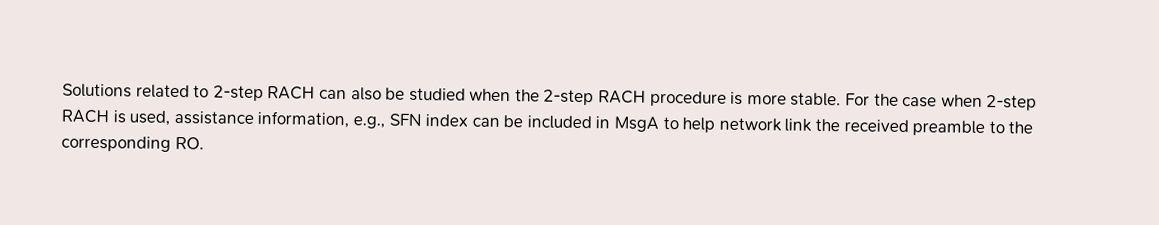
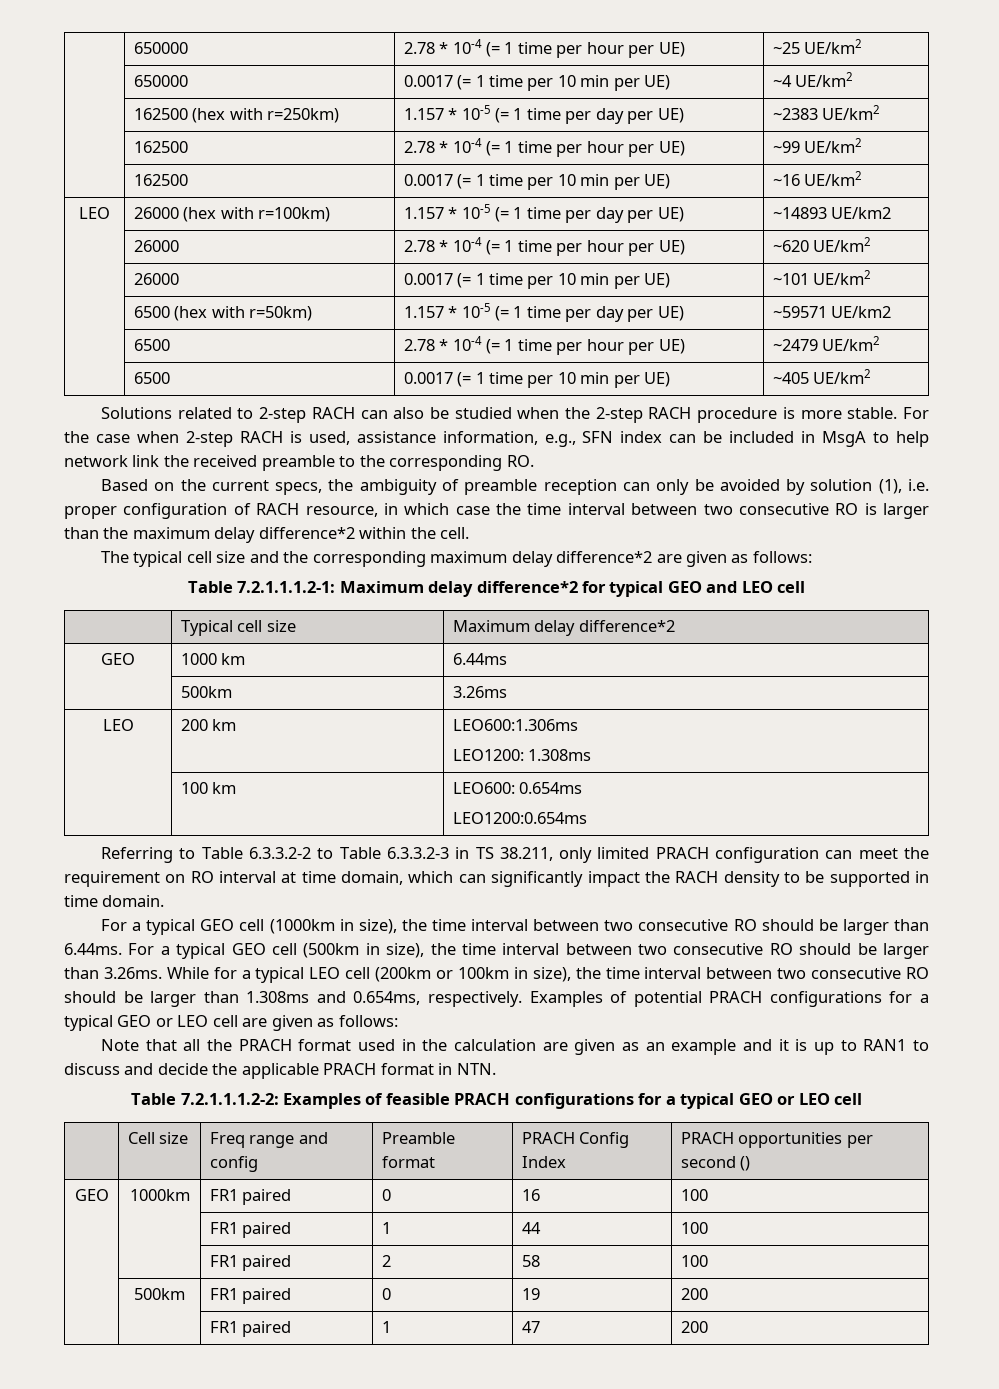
(62, 90) none -> [133,42,188,54] [403,39,685,58] [772,39,863,54] [133,75,188,87] [403,75,671,91] [772,72,854,87] [133,108,340,123] [403,105,684,124] [772,105,881,120] [133,141,188,153] [403,138,685,157] [772,138,863,153] [133,174,188,186] [403,174,671,190] [772,171,863,186] [79,207,110,219] [133,207,331,222] [403,204,684,223] [772,207,892,219] [133,240,179,252] [403,237,685,256] [772,237,872,252] [133,273,179,285] [403,273,671,289] [772,270,872,285] [133,306,313,321] [403,303,684,322] [772,306,892,318] [133,339,170,351] [403,336,685,355] [772,336,881,351] [133,372,170,384] [403,372,671,388] [772,369,872,384] | 650000 | 2.78 * 10-4 (= 1 time per hour per UE) | ~25 UE/km2 // | 650000 | 0.0017 (= 1 time per 10 min per UE) | ~4 UE/km2 // | 162500 (hex with r=250km) | 1.157 * 10-5 (= 1 time per day per UE) | ~2383 UE/km2 // | 162500 | 2.78 * 10-4 (= 1 time per hour per UE) | ~99 UE/km2 // | 162500 | 0.0017 (= 1 time per 10 min per UE) | ~16 UE/km2 // LEO | 26000 (hex with r=100km) | 1.157 * 10-5 (= 1 time per day per UE) | ~14893 UE/km2 // | 26000 | 2.78 * 10-4 (= 1 time per hour per UE) | ~620 UE/km2 // | 26000 | 0.0017 (= 1 time per 10 min per UE) | ~101 UE/km2 // | 6500 (hex with r=50km) | 1.157 * 10-5 (= 1 time per day per UE) | ~59571 UE/km2 // | 6500 | 2.78 * 10-4 (= 1 time per hour per UE) | ~2479 UE/km2 // | 6500 | 0.0017 (= 1 time per 10 min per UE) | ~405 UE/km2 //
(204, 143) none -> [100,479,929,495] [64,503,929,519] [64,527,470,543] [100,551,812,567] [187,581,806,597] [180,620,296,636] [452,620,675,636] [101,653,135,665] [180,653,246,665] [452,653,507,665] [180,686,232,698] [452,686,507,698] [102,719,134,731] [180,719,237,731] [452,719,578,731] [452,749,592,761] [180,782,237,794] [452,782,583,794] [452,812,587,824] [100,847,929,863] [64,871,930,887] [64,895,165,907] [100,919,930,935] [64,943,930,959] [64,967,930,983] [64,991,929,1007] [64,1015,398,1031] [100,1039,930,1055] [64,1063,496,1079] [131,1093,862,1109] [127,1132,189,1144] [209,1132,328,1148] [209,1156,258,1172] [381,1132,455,1144] [381,1156,435,1168] [521,1132,630,1148] [521,1156,566,1168] [680,1132,873,1148] [680,1156,751,1171] [74,1189,109,1201] [129,1189,190,1201] [209,1189,292,1205] [381,1189,391,1201] [521,1189,540,1201] [680,1189,708,1201] [209,1222,292,1238] [381,1222,391,1234] [521,1222,541,1234] [680,1222,708,1234] [209,1255,292,1271] [381,1255,391,1267] [521,1255,540,1267] [680,1255,708,1267] [134,1288,185,1300] [209,1288,292,1304] [381,1288,391,1300] [521,1288,540,1300] [680,1288,708,1300] [209,1321,292,1337] [381,1321,391,1333] [521,1321,540,1333] [680,1321,708,1333] // Based on the current specs, the ambiguity of preamble reception can only be avoided by solution (1), i.e. proper configuration of RACH resource, in which case the time interval between two consecutive RO is larger than the maximum delay difference*2 within the cell. // The typical cell size and the corresponding maximum delay difference*2 are given as follows: // Table 7.2.1.1.1.2-1: Maximum delay difference*2 for typical GEO and LEO cell // | Typical cell size | Maximum delay difference*2 // GEO | 1000 km | 6.44ms // | 500km | 3.26ms // LEO | 200 km | LEO600:1.306ms // LEO1200: 1.308ms // | 100 km | LEO600: 0.654ms // LEO1200:0.654ms // Referring to Table 6.3.3.2-2 to Table 6.3.3.2-3 in TS 38.211, only limited PRACH configuration can meet the requirement on RO interval at time domain, which can significantly impact the RACH density to be supported in time domain. // For a typical GEO cell (1000km in size), the time interval between two consecutive RO should be larger than 6.44ms. For a typical GEO cell (500km in size), the time interval between two consecutive RO should be larger than 3.26ms. While for a typical LEO cell (200km or 100km in size), the time interval between two consecutive RO should be larger than 1.308ms and 0.654ms, respectively. Examples of potential PRACH configurations for a typical GEO or LEO cell are given as follows: // Note that all the PRACH format used in the calculation are given as an example and it is up to RAN1 to discuss and decide the applicable PRACH format in NTN. // Table 7.2.1.1.1.2-2: Examples of feasible PRACH configurations for a typical GEO or LEO cell // | Cell size | Freq range and config | Preamble format | PRACH Config Index | PRACH opportunities per second () // GEO | 1000km | FR1 paired | 0 | 16 | 100 // | | FR1 paired | 1 | 44 | 100 // | | FR1 paired | 2 | 58 | 100 // | 500km | FR1 paired | 0 | 19 | 200 // | | FR1 paired | 1 | 47 | 200

